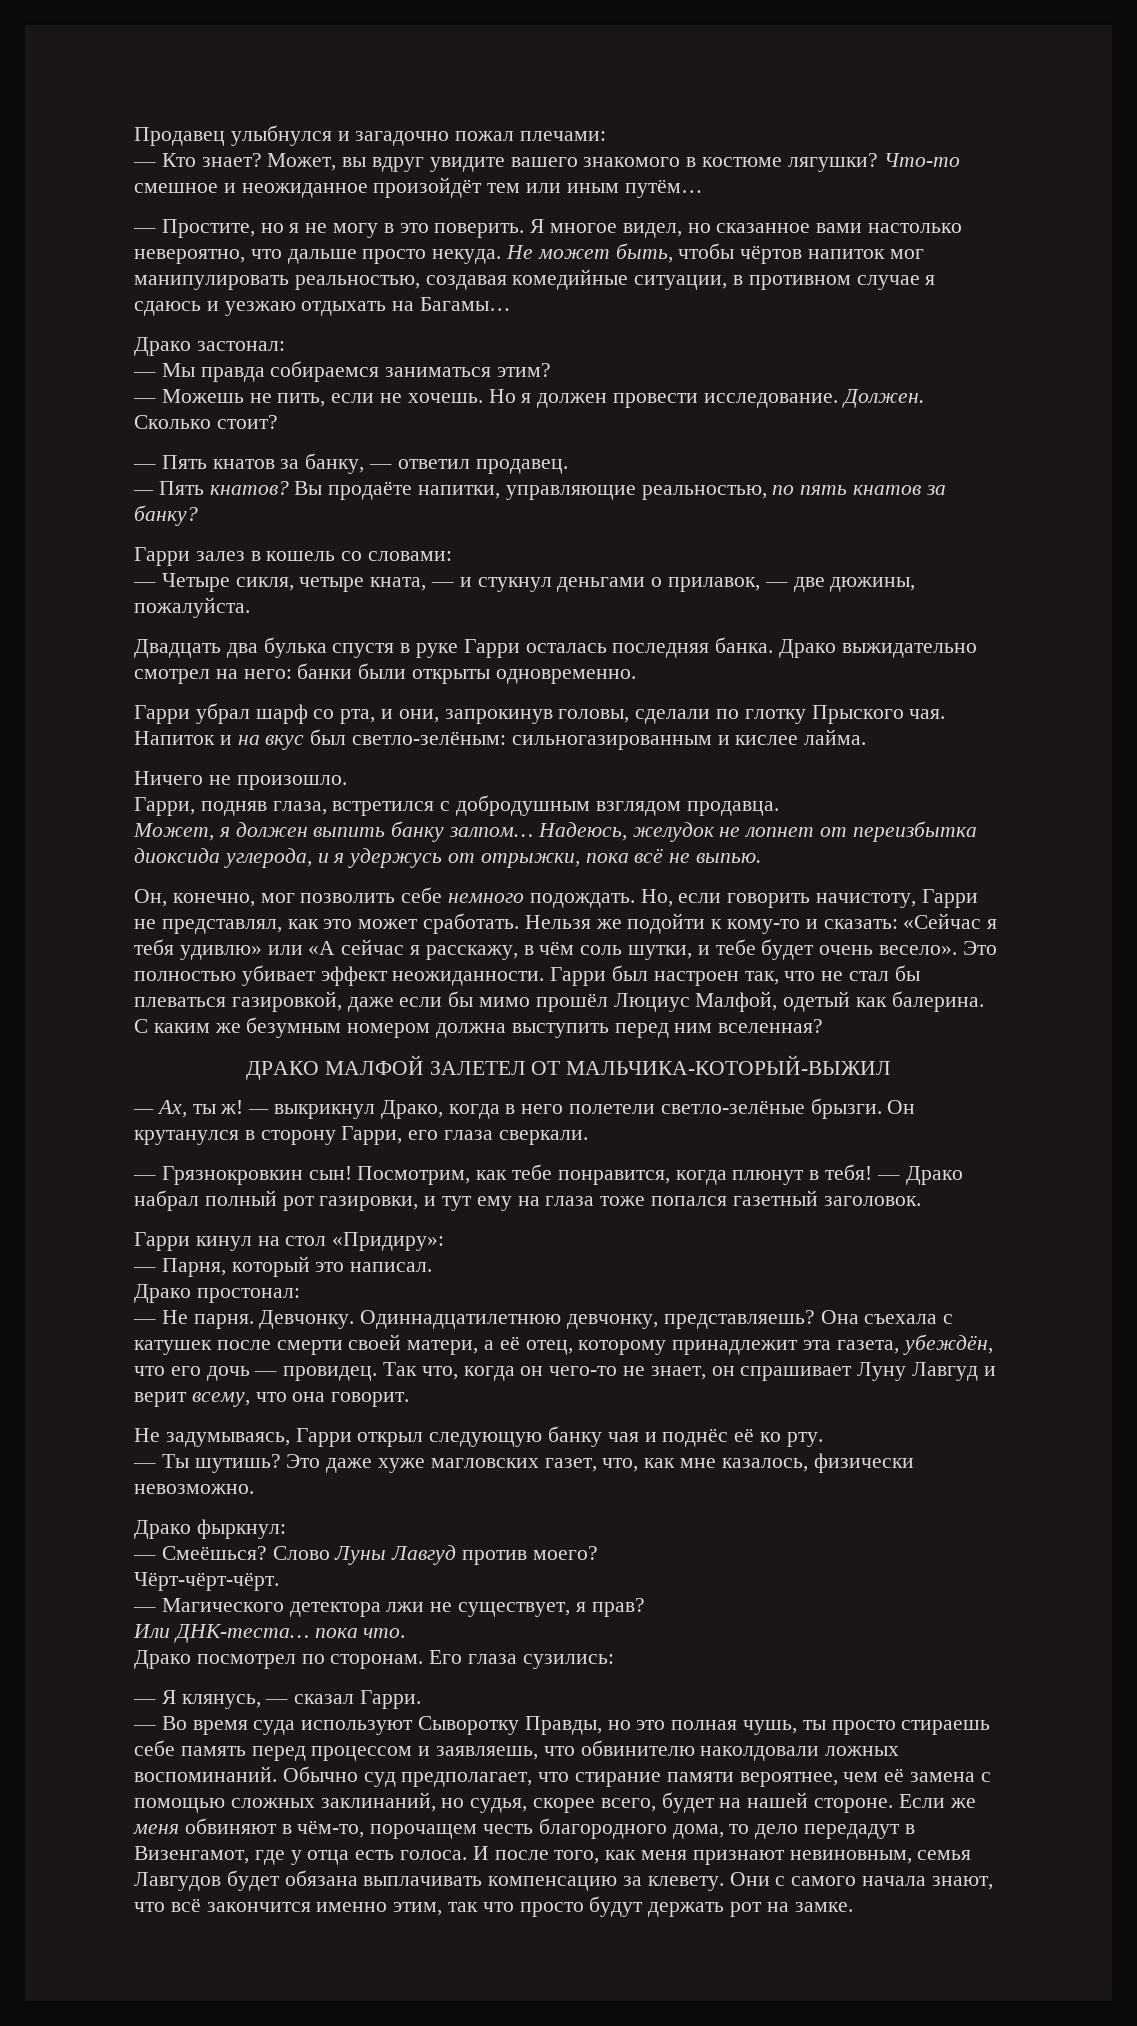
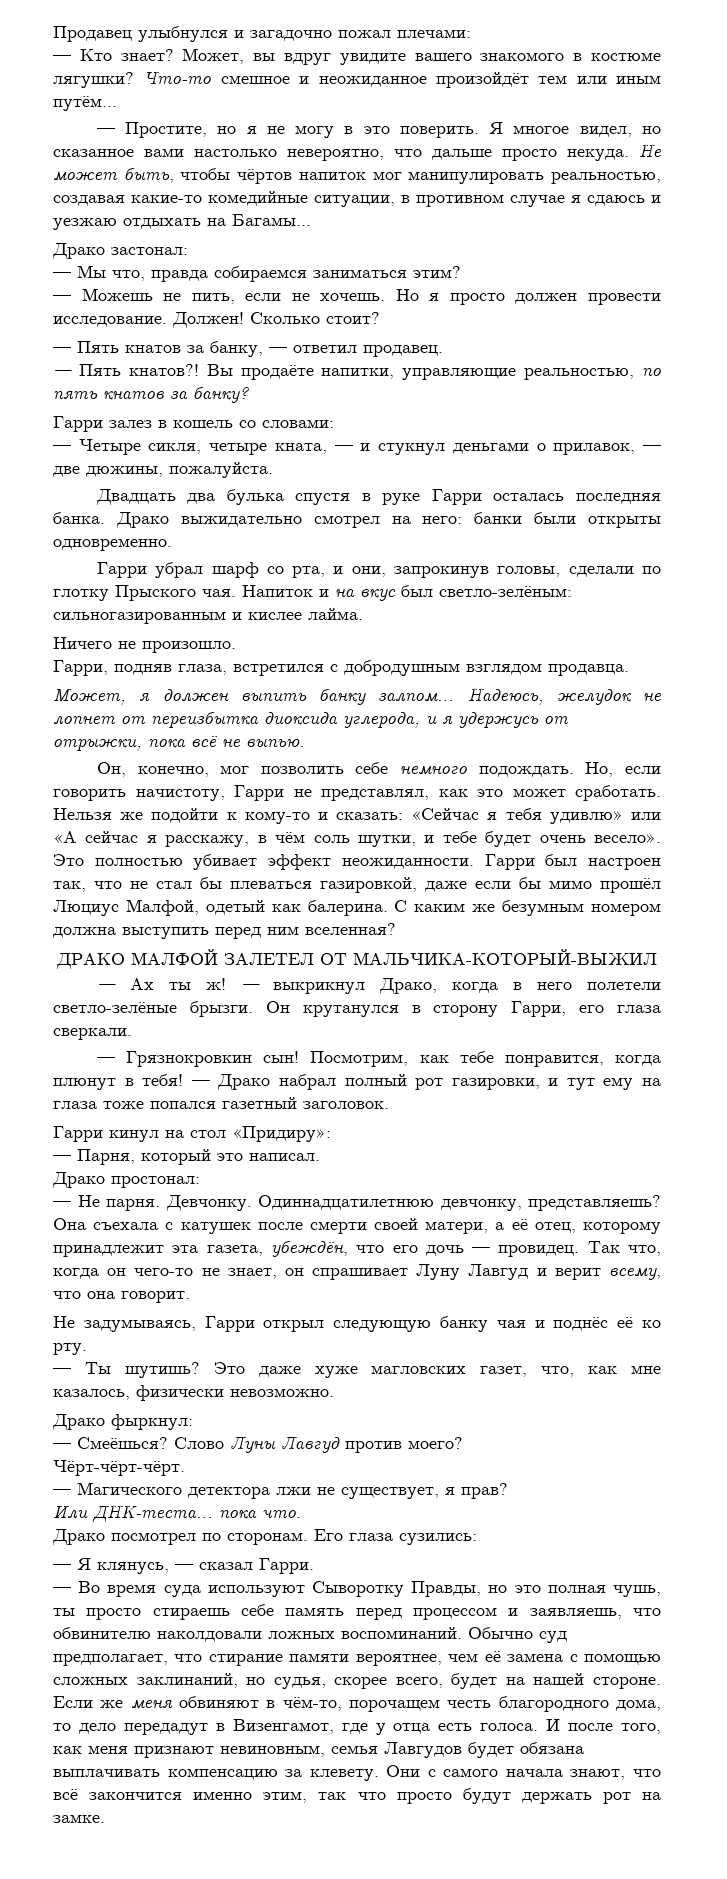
(507, 282) none -> [131,195,202,203] какие-то
(195, 370) none -> [112,270,145,281] что,
(532, 398) none -> [449,293,505,305] просто
[841,389,924,408] Должен. -> [172,312,244,328] Должен!
[209,481,289,495] кнатов? -> [128,364,199,376] кнатов?!
[156,1100,187,1118] Ах, -> [129,978,154,990] Ах

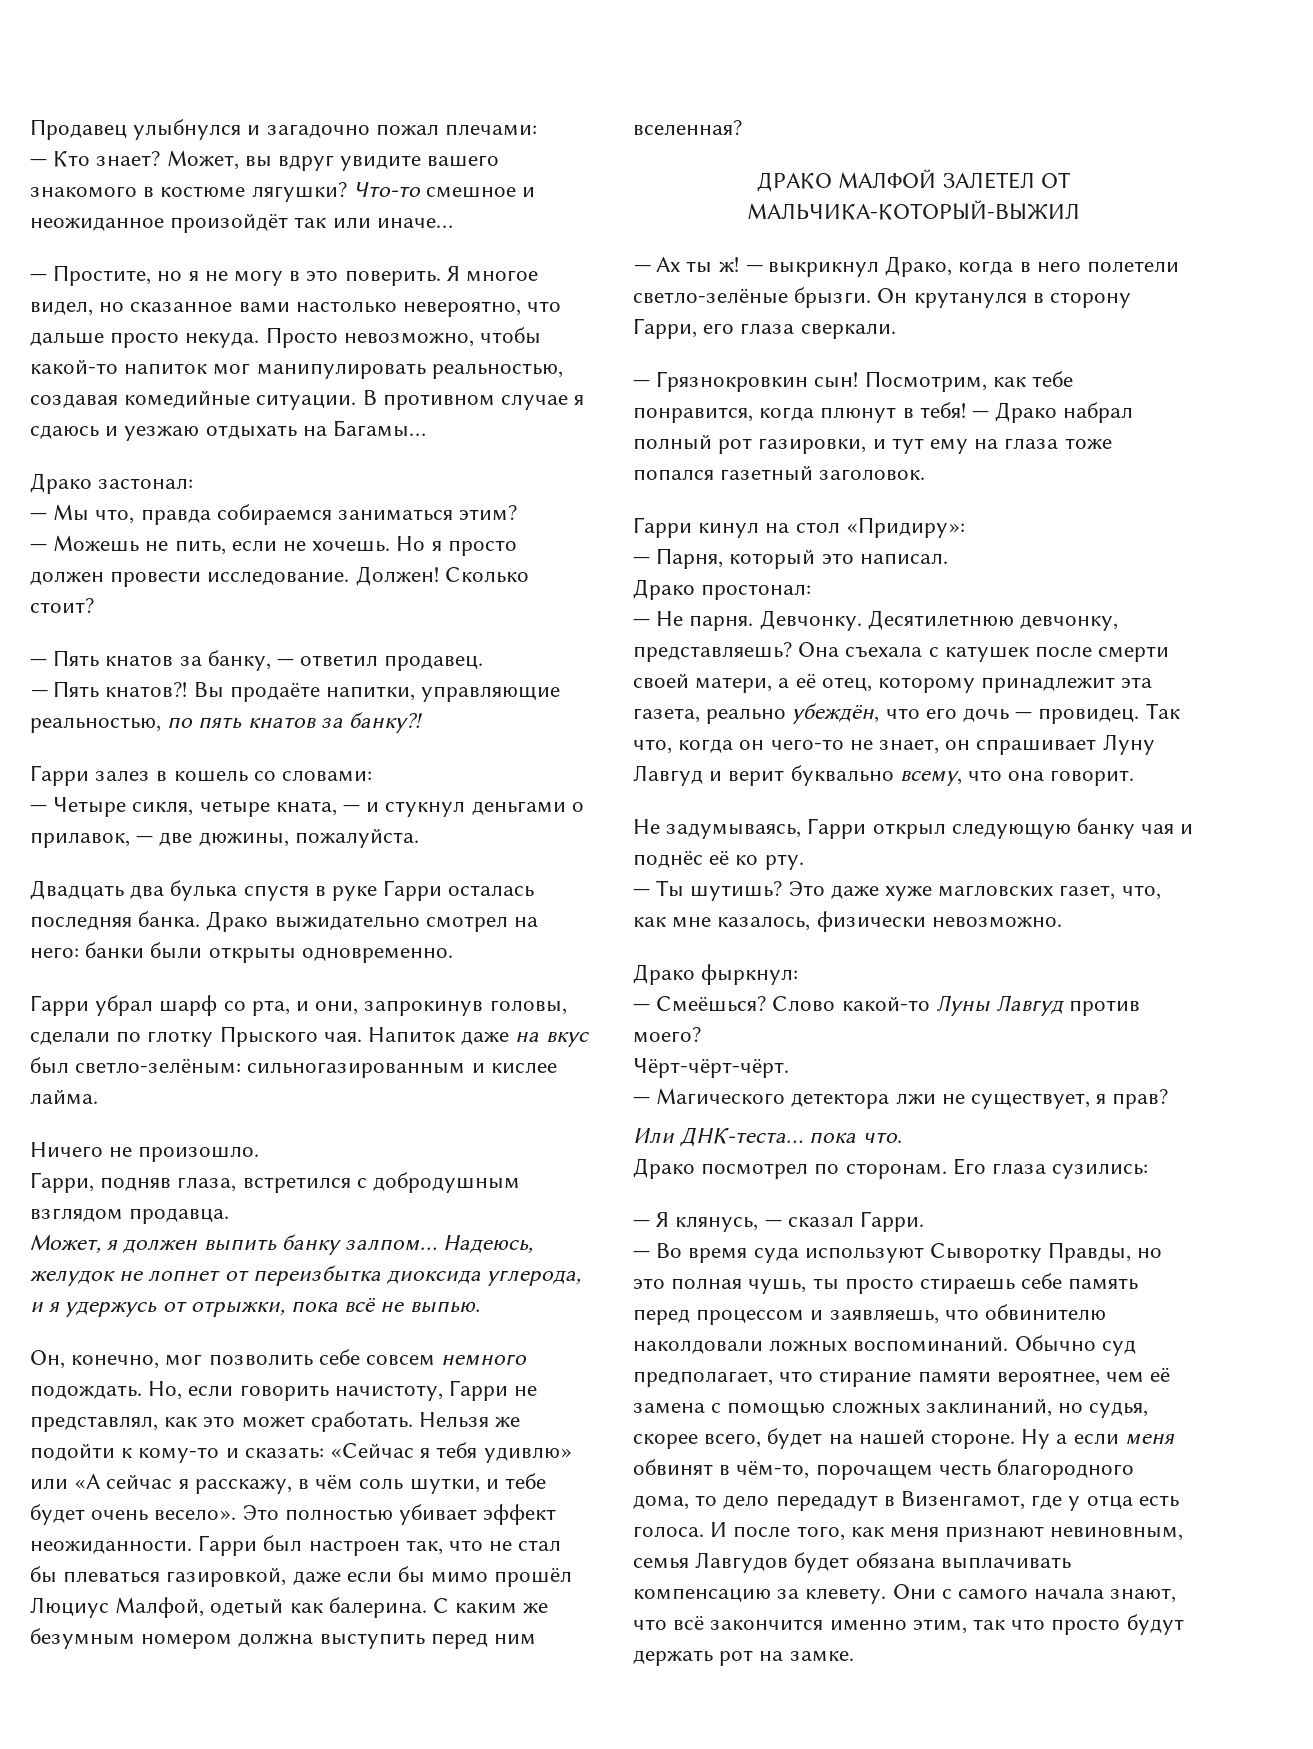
[538,75,661,84] [53,96,117,111] тем или иным путём… -> [294,217,453,228] так или иначе…
[639,143,662,157] [53,167,293,184] Не может быть, чтобы чёртов -> [265,327,542,348] [30,359,118,374] Просто невозможно, чтобы какой-то
[131,191,410,207] какие-то комедийные ситуации, в -> [124,390,377,410] комедийные ситуации. В
[193,386,249,403] банку? -> [349,712,423,733] банку?!
[319,589,329,597] и -> [461,1031,510,1045] даже
(389, 768) none -> [366,1354,436,1366] совсем
[258,1195,434,1210] Одиннадцатилетнюю -> [867,610,1014,630] Десятилетнюю
(263, 1250) none -> [706,708,787,724] реально
(601, 1274) none -> [790,765,894,786] буквально
(224, 1443) none -> [841,996,930,1011] какой-то
[53,1696,259,1709] Если же меня обвиняют -> [1021,1429,1175,1449] [633,1459,713,1476] Ну а если меня обвинят

